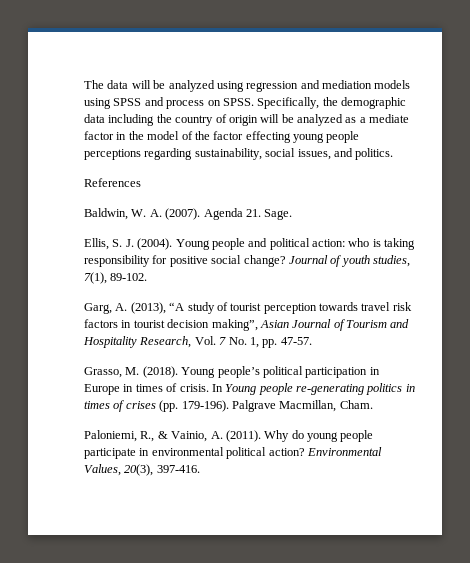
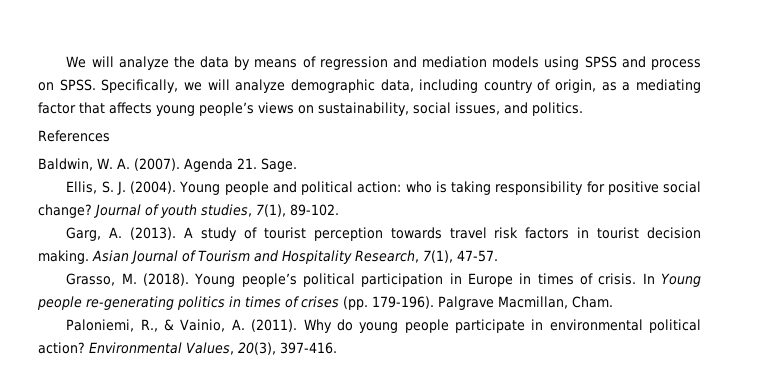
[84,80,244,92] The data will be analyzed using -> [66,56,316,70] We will analyze the data by means of
[322,97,406,109] [84,114,410,126] [84,131,360,143] [84,148,193,160] the demographic data including the country of origin will be analyzed as a mediate factor in the model of the factor effecting young people perceptions regarding -> [183,79,701,93] [38,102,314,116] we will analyze demographic data, including country of origin, as a mediating factor that affects young people’s views on
[130,302,185,314] (2013), “A -> [130,227,194,240] (2013). A
[211,319,258,331] making”, -> [38,250,89,264] making.
[194,336,278,348] Vol. 7 No. 1, pp. -> [422,250,453,263] 7(1),

